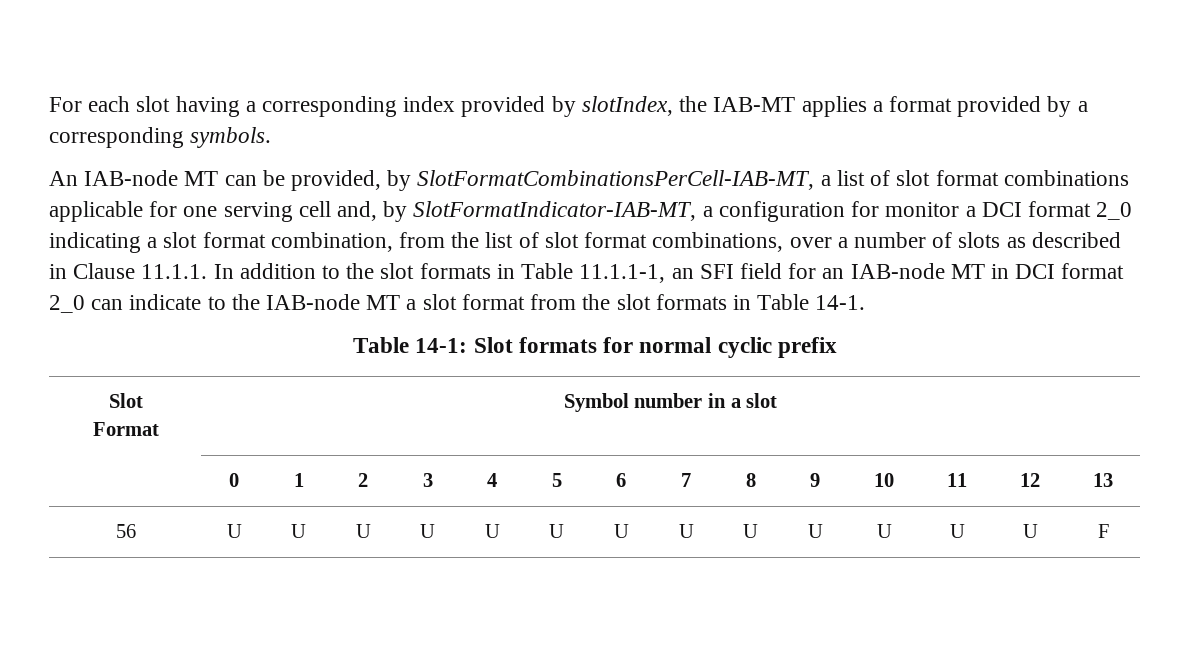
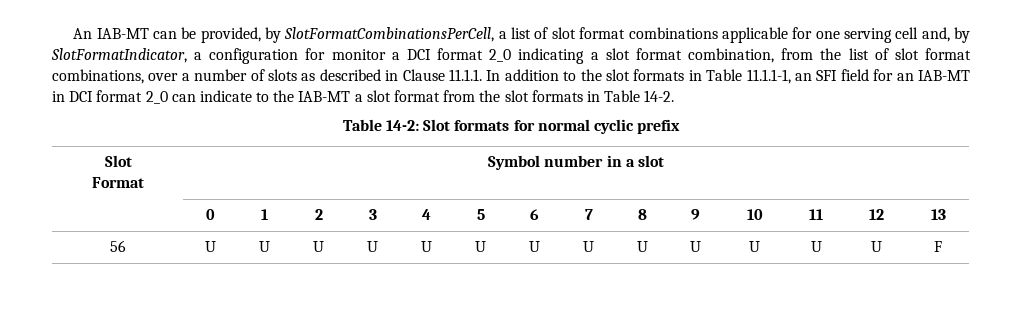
[49,96,1088,117] [49,127,272,148] [49,170,219,186] For each slot having a corresponding index provided by slotIndex, the IAB-MT applies a format provided by a corresponding symbols. // An IAB-node MT -> [73,28,149,39] An IAB-MT
[417,170,815,190] SlotFormatCombinationsPerCell-IAB-MT, -> [284,27,495,42] SlotFormatCombinationsPerCell,
[413,201,697,221] SlotFormatIndicator-IAB-MT, -> [51,48,187,63] SlotFormatIndicator,
[850,263,985,279] IAB-node MT -> [917,70,970,81] IAB-MT
[266,294,401,310] IAB-node MT -> [298,91,351,102] IAB-MT
[815,295,866,310] [353,337,468,353] 14-1. // Table 14-1: -> [644,90,675,102] [342,119,420,131] 14-2. // Table 14-2:

